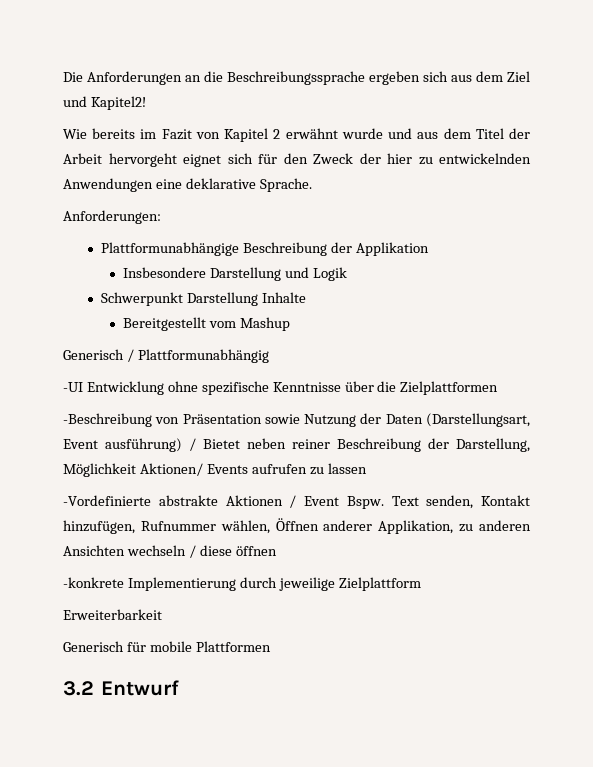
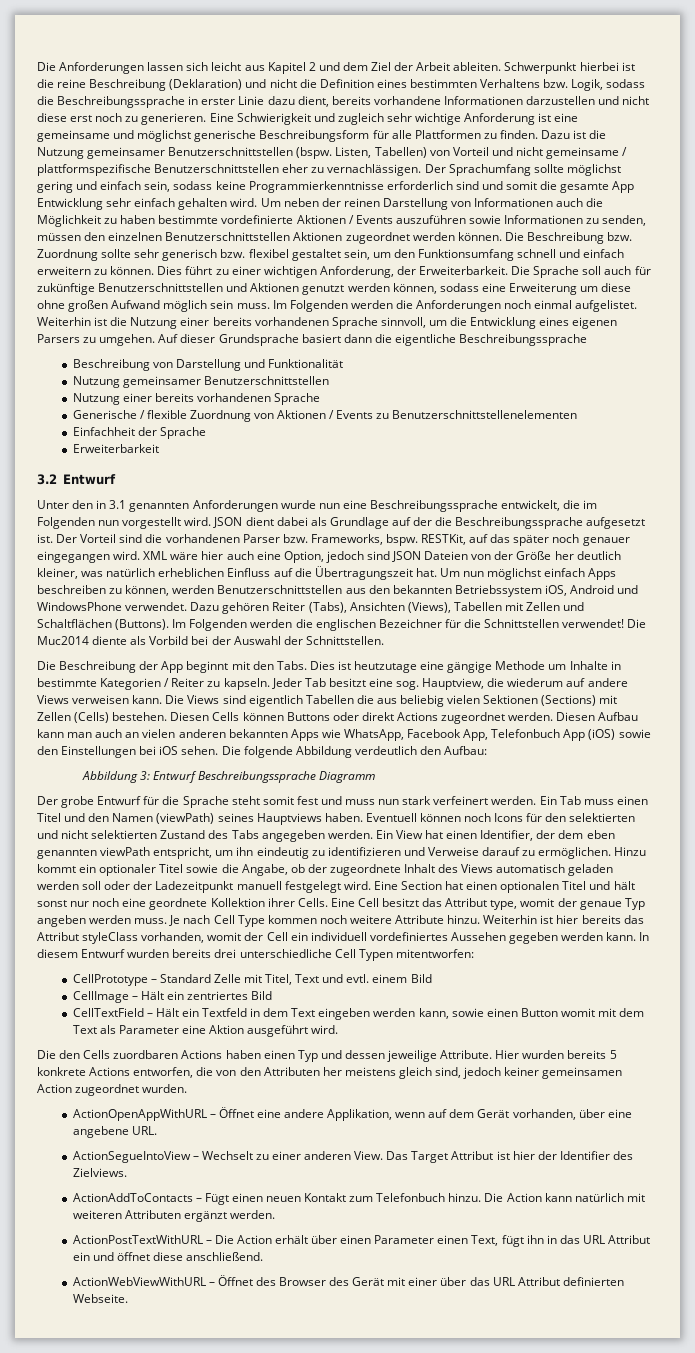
[185,71,530,85] [63,96,146,110] [63,128,530,142] [63,153,531,167] [63,178,312,192] [63,210,161,224] [100,242,429,256] [122,267,347,281] [100,292,306,306] [122,317,290,331] [63,349,269,363] [63,381,499,395] [63,413,530,427] [63,438,530,452] [63,463,367,477] [63,495,530,509] [63,518,531,534] [63,545,277,558] [63,577,421,591] [63,609,162,620] [63,641,271,652] [63,680,180,696] an die Beschreibungssprache ergeben sich aus dem Ziel und Kapitel2! // Wie bereits im Fazit von Kapitel 2 erwähnt wurde und aus dem Titel der Arbeit hervorgeht eignet sich für den Zweck der hier zu entwickelnden Anwendungen eine deklarative Sprache. // Anforderungen: // Plattformunabhängige Beschreibung der Applikation // Insbesondere Darstellung und Logik // Schwerpunkt Darstellung Inhalte // Bereitgestellt vom Mashup // Generisch / Plattformunabhängig // -UI Entwicklung ohne spezifische Kenntnisse über die Zielplattformen // -Beschreibung von Präsentation sowie Nutzung der Daten (Darstellungsart, Event ausführung) / Bietet neben reiner Beschreibung der Darstellung, Möglichkeit Aktionen/ Events aufrufen zu lassen // -Vordefinierte abstrakte Aktionen / Event Bspw. Text senden, Kontakt hinzufügen, Rufnummer wählen, Öffnen anderer Applikation, zu anderen Ansichten wechseln / diese öffnen // -konkrete Implementierung durch jeweilige Zielplattform // Erweiterbarkeit // Generisch für mobile Plattformen // 3.2 Entwurf -> [147,62,635,74] [37,79,646,91] [37,96,650,108] [37,113,579,125] [37,130,607,142] [37,147,628,159] [37,164,621,176] [37,181,635,193] [37,198,604,210] [37,215,647,227] [37,232,633,244] [37,249,625,261] [37,266,651,278] [37,283,632,295] [37,300,638,312] [37,317,618,329] [37,334,588,346] [72,359,343,371] [72,376,329,388] [72,393,320,405] [72,410,578,422] [72,427,206,439] [72,444,159,453] [37,474,116,485] [37,500,598,512] [37,517,646,529] [37,534,630,546] [37,551,621,563] [37,566,617,580] [37,585,639,597] [37,602,585,614] [37,619,647,631] [37,636,384,645] [37,661,621,673] [37,678,628,690] [37,695,618,707] [37,712,639,724] [37,729,651,741] [37,746,488,758] [81,771,376,783] [37,796,648,808] [37,813,636,825] [37,830,615,842] [37,847,647,859] [37,864,614,876] [37,881,635,893] [37,898,645,910] [37,915,644,927] [37,932,650,944] [37,949,474,961] [72,974,432,986] [72,991,273,1003] [72,1008,645,1020] [72,1025,339,1037] [37,1050,617,1062] [37,1067,623,1079] [37,1084,188,1096] [72,1107,632,1121] [72,1126,157,1138] [72,1151,633,1163] [72,1168,127,1177] [72,1193,645,1205] [72,1210,275,1222] [72,1235,651,1247] [72,1252,263,1261] [72,1275,624,1286] [72,1294,128,1303] lassen sich leicht aus Kapitel 2 und dem Ziel der Arbeit ableiten. Schwerpunkt hierbei ist die reine Beschreibung (Deklaration) und nicht die Definition eines bestimmten Verhaltens bzw. Logik, sodass die Beschreibungssprache in erster Linie dazu dient, bereits vorhandene Informationen darzustellen und nicht diese erst noch zu generieren. Eine Schwierigkeit und zugleich sehr wichtige Anforderung ist eine gemeinsame und möglichst generische Beschreibungsform für alle Plattformen zu finden. Dazu ist die Nutzung gemeinsamer Benutzerschnittstellen (bspw. Listen, Tabellen) von Vorteil und nicht gemeinsame / plattformspezifische Benutzerschnittstellen eher zu vernachlässigen. Der Sprachumfang sollte möglichst gering und einfach sein, sodass keine Programmierkenntnisse erforderlich sind und somit die gesamte App Entwicklung sehr einfach gehalten wird. Um neben der reinen Darstellung von Informationen auch die Möglichkeit zu haben bestimmte vordefinierte Aktionen / Events auszuführen sowie Informationen zu senden, müssen den einzelnen Benutzerschnittstellen Aktionen zugeordnet werden können. Die Beschreibung bzw. Zuordnung sollte sehr generisch bzw. flexibel gestaltet sein, um den Funktionsumfang schnell und einfach erweitern zu können. Dies führt zu einer wichtigen Anforderung, der Erweiterbarkeit. Die Sprache soll auch für zukünftige Benutzerschnittstellen und Aktionen genutzt werden können, sodass eine Erweiterung um diese ohne großen Aufwand möglich sein muss. Im Folgenden werden die Anforderungen noch einmal aufgelistet. Weiterhin ist die Nutzung einer bereits vorhandenen Sprache sinnvoll, um die Entwicklung eines eigenen Parsers zu umgehen. Auf dieser Grundsprache basiert dann die eigentliche Beschreibungssprache // Beschreibung von Darstellung und Funktionalität // Nutzung gemeinsamer Benutzerschnittstellen // Nutzung einer bereits vorhandenen Sprache // Generische / flexible Zuordnung von Aktionen / Events zu Benutzerschnittstellenelementen // Einfachheit der Sprache // Erweiterbarkeit // 3.2 Entwurf // Unter den in 3.1 genannten Anforderungen wurde nun eine Beschreibungssprache entwickelt, die im Folgenden nun vorgestellt wird. JSON dient dabei als Grundlage auf der die Beschreibungssprache aufgesetzt ist. Der Vorteil sind die vorhandenen Parser bzw. Frameworks, bspw. RESTKit, auf das später noch genauer eingegangen wird. XML wäre hier auch eine Option, jedoch sind JSON Dateien von der Größe her deutlich kleiner, was natürlich erheblichen Einfluss auf die Übertragungszeit hat. Um nun möglichst einfach Apps beschreiben zu können, werden Benutzerschnittstellen aus den bekannten Betriebssystem iOS, Android und WindowsPhone verwendet. Dazu gehören Reiter (Tabs), Ansichten (Views), Tabellen mit Zellen und Schaltflächen (Buttons). Im Folgenden werden die englischen Bezeichner für die Schnittstellen verwendet! Die Muc2014 diente als Vorbild bei der Auswahl der Schnittstellen. // Die Beschreibung der App beginnt mit den Tabs. Dies ist heutzutage eine gängige Methode um Inhalte in bestimmte Kategorien / Reiter zu kapseln. Jeder Tab besitzt eine sog. Hauptview, die wiederum auf andere Views verweisen kann. Die Views sind eigentlich Tabellen die aus beliebig vielen Sektionen (Sections) mit Zellen (Cells) bestehen. Diesen Cells können Buttons oder direkt Actions zugeordnet werden. Diesen Aufbau kann man auch an vielen anderen bekannten Apps wie WhatsApp, Facebook App, Telefonbuch App (iOS) sowie den Einstellungen bei iOS sehen. Die folgende Abbildung verdeutlich den Aufbau: // Abbildung 3: Entwurf Beschreibungssprache Diagramm // Der grobe Entwurf für die Sprache steht somit fest und muss nun stark verfeinert werden. Ein Tab muss einen Titel und den Namen (viewPath) seines Hauptviews haben. Eventuell können noch Icons für den selektierten und nicht selektierten Zustand des Tabs angegeben werden. Ein View hat einen Identifier, der dem eben genannten viewPath entspricht, um ihn eindeutig zu identifizieren und Verweise darauf zu ermöglichen. Hinzu kommt ein optionaler Titel sowie die Angabe, ob der zugeordnete Inhalt des Views automatisch geladen werden soll oder der Ladezeitpunkt manuell festgelegt wird. Eine Section hat einen optionalen Titel und hält sonst nur noch eine geordnete Kollektion ihrer Cells. Eine Cell besitzt das Attribut type, womit der genaue Typ angeben werden muss. Je nach Cell Type kommen noch weitere Attribute hinzu. Weiterhin ist hier bereits das Attribut styleClass vorhanden, womit der Cell ein individuell vordefiniertes Aussehen gegeben werden kann. In diesem Entwurf wurden bereits drei unterschiedliche Cell Typen mitentworfen: // CellPrototype – Standard Zelle mit Titel, Text und evtl. einem Bild // CellImage – Hält ein zentriertes Bild // CellTextField – Hält ein Textfeld in dem Text eingeben werden kann, sowie einen Button womit mit dem Text als Parameter eine Aktion ausgeführt wird. // Die den Cells zuordbaren Actions haben einen Typ und dessen jeweilige Attribute. Hier wurden bereits 5 konkrete Actions entworfen, die von den Attributen her meistens gleich sind, jedoch keiner gemeinsamen Action zugeordnet wurden. // ActionOpenAppWithURL – Öffnet eine andere Applikation, wenn auf dem Gerät vorhanden, über eine angebene URL. // ActionSegueIntoView – Wechselt zu einer anderen View. Das Target Attribut ist hier der Identifier des Zielviews. // ActionAddToContacts – Fügt einen neuen Kontakt zum Telefonbuch hinzu. Die Action kann natürlich mit weiteren Attributen ergänzt werden. // ActionPostTextWithURL – Die Action erhält über einen Parameter einen Text, fügt ihn in das URL Attribut ein und öffnet diese anschließend. // ActionWebViewWithURL – Öffnet des Browser des Gerät mit einer über das URL Attribut definierten Webseite.

